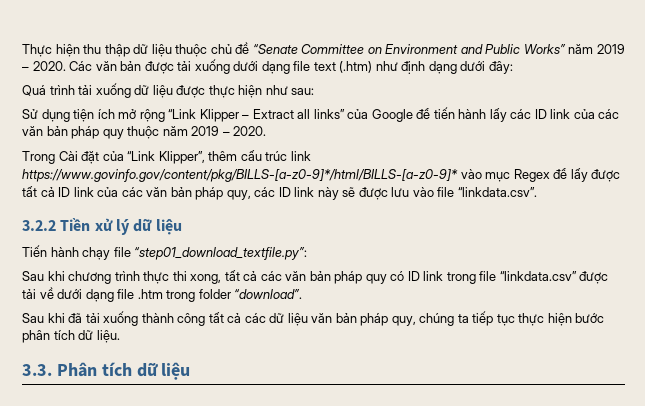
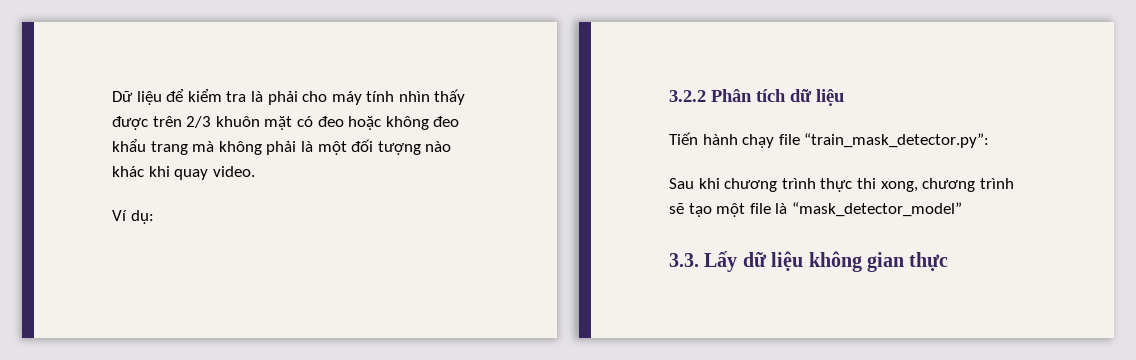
[22,42,625,57] [22,59,513,74] [22,83,315,98] [22,107,620,122] [22,126,267,139] [22,150,311,164] [22,168,621,182] [22,186,537,200] [22,218,130,235] Thực hiện thu thập dữ liệu thuộc chủ đề “Senate Committee on Environment and Public Works” năm 2019 – 2020. Các văn bản được tải xuống dưới dạng file text (.htm) như định dạng dưới đây: // Quá trình tải xuống dữ liệu được thực hiện như sau: // Sử dụng tiện ích mở rộng “Link Klipper – Extract all links” của Google để tiến hành lấy các ID link của các văn bản pháp quy thuộc năm 2019 – 2020. // Trong Cài đặt của “Link Klipper”, thêm cấu trúc link https://www.govinfo.gov/content/pkg/BILLS-[a-z0-9]*/html/BILLS-[a-z0-9]* vào mục Regex để lấy được tất cả ID link của các văn bản pháp quy, các ID link này sẽ được lưu vào file “linkdata.csv”. // 3.2.2 Tiền xử lý -> [112,89,466,105] [112,116,460,130] [112,139,452,155] [112,166,255,180] [112,210,154,224] [669,89,786,102] Dữ liệu để kiểm tra là phải cho máy tính nhìn thấy được trên 2/3 khuôn mặt có đeo hoặc không đeo khẩu trang mà không phải là một đối tượng nào khác khi quay video. // Ví dụ: // 3.2.2 Phân tích
[134,247,308,260] “step01_download_textfile.py”: -> [804,133,990,148] “train_mask_detector.py”:
[224,270,609,284] [22,287,303,302] [22,311,605,326] [22,330,120,343] [22,362,191,380] tất cả các văn bản pháp quy có ID link trong file “linkdata.csv” được tải về dưới dạng file .htm trong folder “download”. // Sau khi đã tải xuống thành công tất cả các dữ liệu văn bản pháp quy, chúng ta tiếp tục thực hiện bước phân tích dữ liệu. // 3.3. Phân tích dữ liệu -> [922,178,1014,192] [669,202,962,217] [669,251,949,272] chương trình sẽ tạo một file là “mask_detector_model” // 3.3. Lấy dữ liệu không gian thực

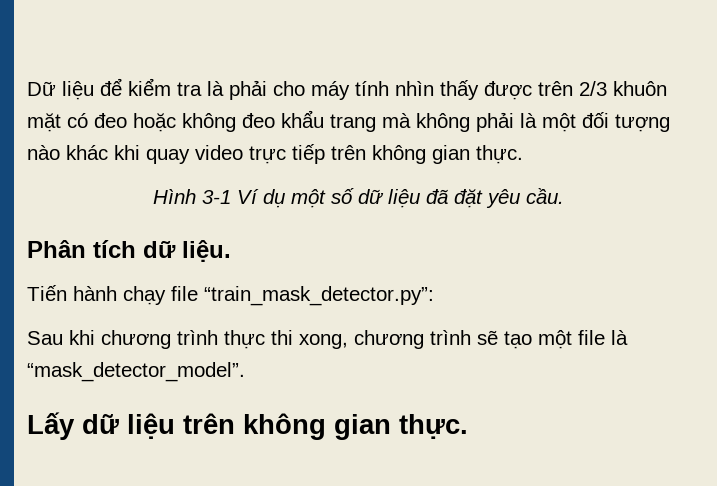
[212,166,255,177] [112,210,154,224] [669,90,706,102] video. // Ví dụ: // 3.2.2 -> [195,144,523,164] [153,188,564,208] video trực tiếp trên không gian thực. // Hình 3-1 Ví dụ một số dữ liệu đã đặt yêu cầu. //
[816,89,844,106] liệu -> [182,240,231,262] liệu.
[791,202,962,217] [669,253,699,267] “mask_detector_model” // 3.3. -> [27,362,245,382] “mask_detector_model”. //
[808,251,949,272] không gian thực -> [183,413,468,440] trên không gian thực.

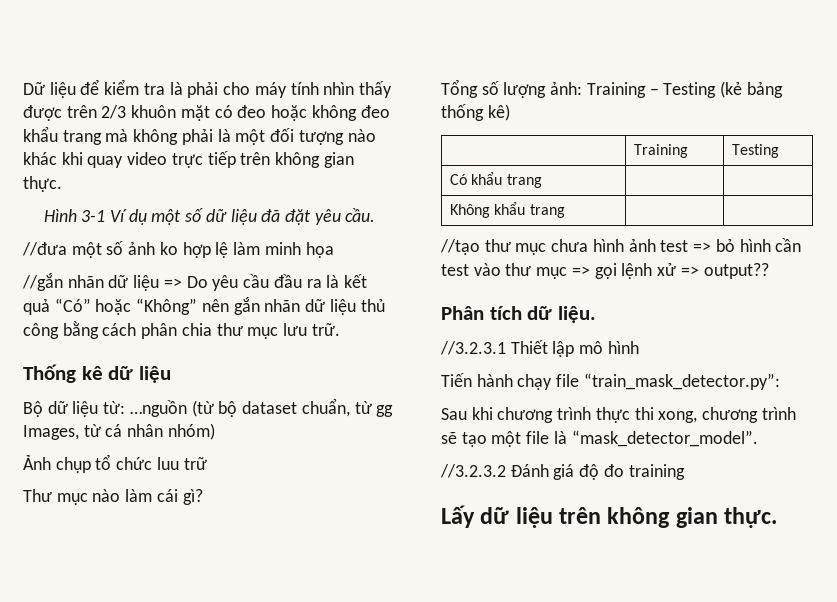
(564, 196) none -> [22,241,334,258] [22,273,367,291] [23,297,385,315] [23,321,340,339] [23,364,171,383] [23,398,394,417] [23,423,215,440] [23,454,207,473] [23,489,203,505] [441,79,783,98] [441,104,510,121] [634,144,689,158] [732,144,780,158] [450,172,542,188] [450,202,565,218] [440,238,802,255] [441,263,769,279] // //đưa một số ảnh ko hợp lệ làm minh họa // //gắn nhãn dữ liệu => Do yêu cầu đầu ra là kết quả “Có” hoặc “Không” nên gắn nhãn dữ liệu thủ công bằng cách phân chia thư mục lưu trữ. // Thống kê dữ liệu // Bộ dữ liệu từ: …nguồn (từ bộ dataset chuẩn, từ gg Images, từ cá nhân nhóm) // Ảnh chụp tổ chức luu trữ // Thư mục nào làm cái gì? // Tổng số lượng ảnh: Training – Testing (kẻ bảng thống kê) // | Training | Testing // Có khẩu trang | | // Không khẩu trang | | // //tạo thư mục chưa hình ảnh test => bỏ hình cần test vào thư mục => gọi lệnh xử => output??
(231, 251) none -> [440,340,639,357] // //3.2.3.1 Thiết lập mô hình
(245, 372) none -> [440,464,685,480] // //3.2.3.2 Đánh giá độ đo training

